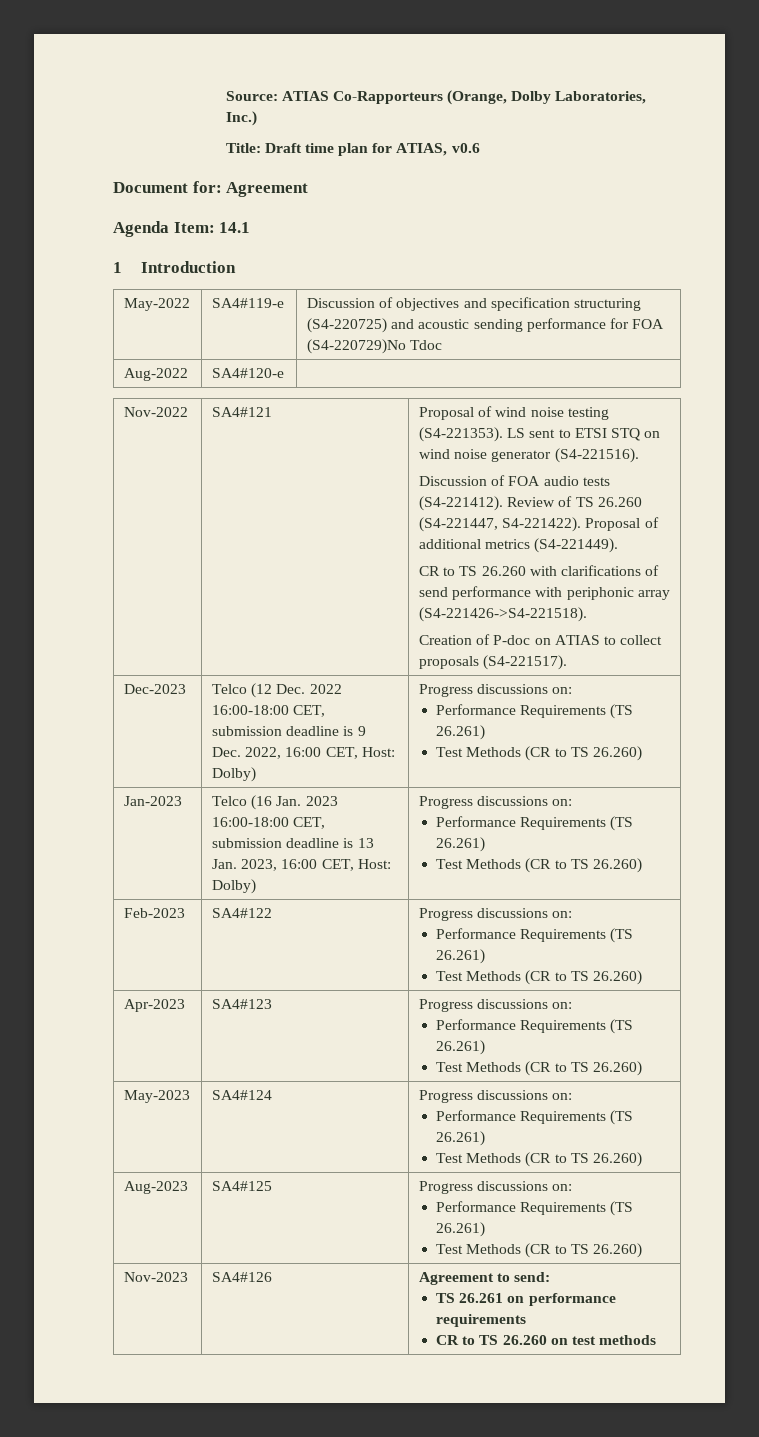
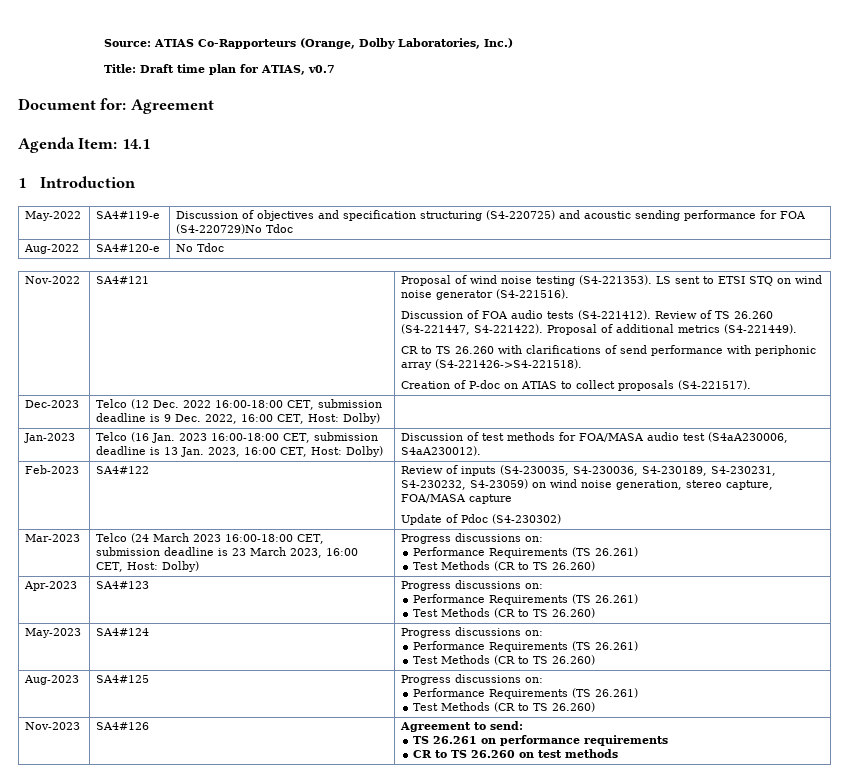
[451,143,480,153] v0.6 -> [308,65,336,73] v0.7
(284, 373) none -> [176,243,225,252] No Tdoc
[418,684,573,697] [436,704,634,719] [436,725,486,740] [436,746,642,761] Progress discussions on: // Performance Requirements (TS 26.261) // Test Methods (CR to TS 26.260) -> (381, 418) none
[418,796,573,809] [436,816,634,831] [436,837,486,852] [436,858,642,873] [123,908,185,918] [211,908,272,918] Progress discussions on: // Performance Requirements (TS 26.261) // Test Methods (CR to TS 26.260) // Feb-2023 | SA4#122 -> [401,432,789,443] [401,446,482,456] [25,465,80,474] [96,466,150,474] [401,465,777,476] [401,479,774,490] [401,494,513,504] [401,514,562,525] [25,534,81,542] [96,533,325,544] [96,547,359,558] [96,561,200,572] Discussion of test methods for FOA/MASA audio test (S4aA230006, S4aA230012). // Feb-2023 | SA4#122 | Review of inputs (S4-230035, S4-230036, S4-230189, S4-230231, S4-230232, S4-23059) on wind noise generation, stereo capture, FOA/MASA capture // Update of Pdoc (S4-230302) // Mar-2023 | Telco (24 March 2023 16:00-18:00 CET, submission deadline is 23 March 2023, 16:00 CET, Host: Dolby)

